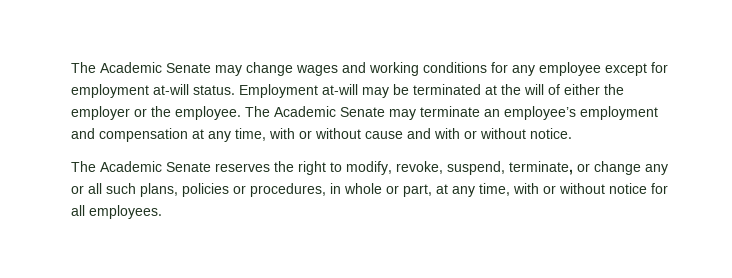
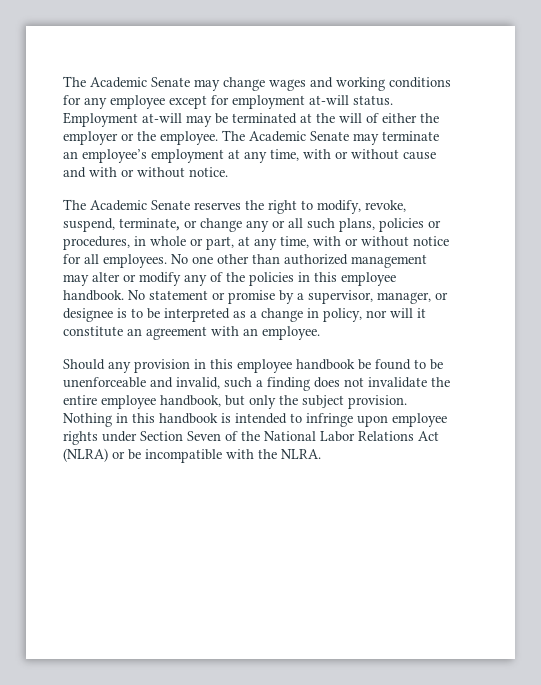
[71,128,188,142] and compensation -> (224, 156) none
(162, 212) none -> [171,254,427,268] [63,272,396,286] [63,290,448,304] [63,308,426,322] [63,326,320,340] [63,359,443,373] [63,377,450,391] [63,395,407,409] [63,413,447,427] [63,431,439,445] [63,448,321,463] No one other than authorized management may alter or modify any of the policies in this employee handbook. No statement or promise by a supervisor, manager, or designee is to be interpreted as a change in policy, nor will it constitute an agreement with an employee. // Should any provision in this employee handbook be found to be unenforceable and invalid, such a finding does not invalidate the entire employee handbook, but only the subject provision. Nothing in this handbook is intended to infringe upon employee rights under Section Seven of the National Labor Relations Act (NLRA) or be incompatible with the NLRA.

